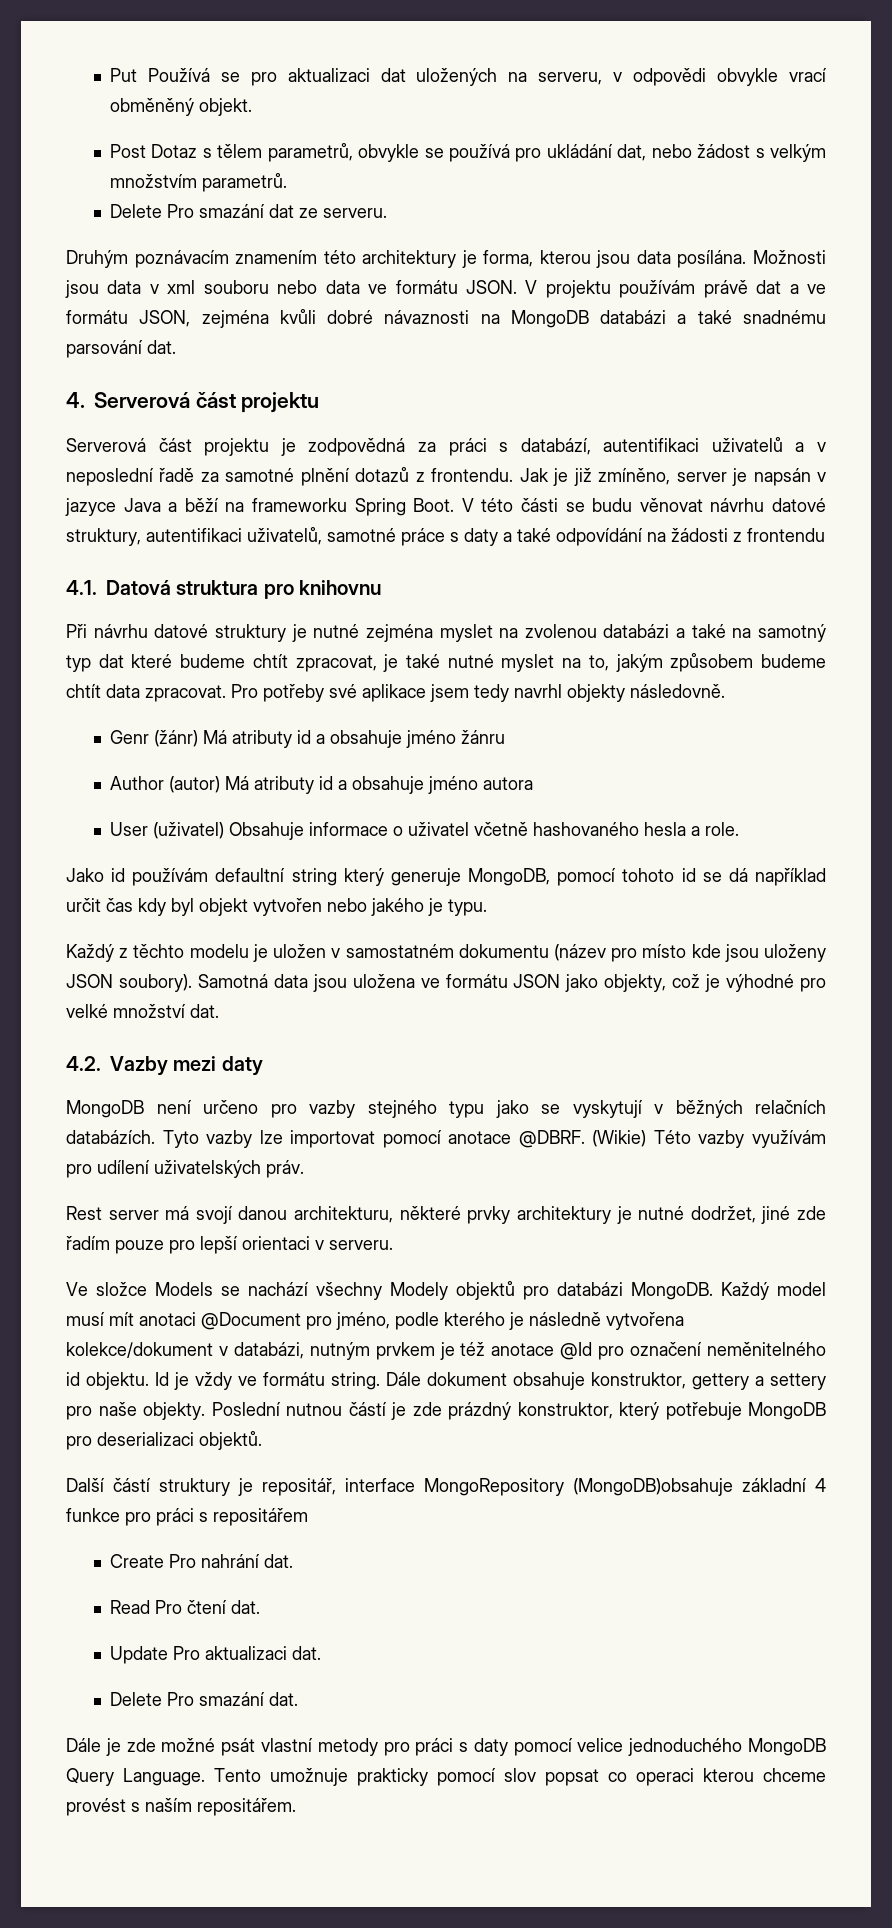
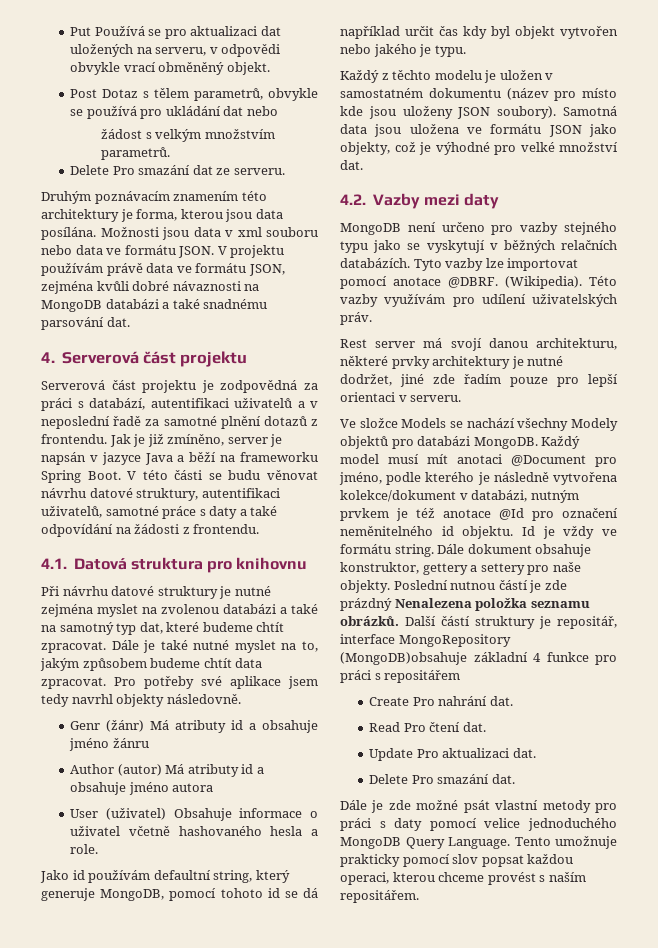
[617,144,692,161] dat, nebo -> [223,106,278,116] dat nebo //
[756,280,799,294] dat a -> [146,263,174,273] data
[747,528,825,542] frontendu -> [193,524,260,534] frontendu.
[98,654,124,668] dat -> [139,622,163,634] dat,
[295,655,377,672] zpracovat, -> [41,640,139,653] zpracovat. Dále
[291,868,337,886] string -> [213,870,253,883] string,
[592,1130,647,1147] (Wikie) -> [505,276,582,289] (Wikipedia).
[517,1402,826,1420] [66,1431,262,1450] konstruktor, který potřebuje MongoDB pro deserializaci objektů. // -> [394,598,590,611] [340,616,399,626] Nenalezena položka seznamu obrázků.
[608,1768,694,1786] co operaci -> [527,854,574,864] [340,872,389,885] každou operaci,

